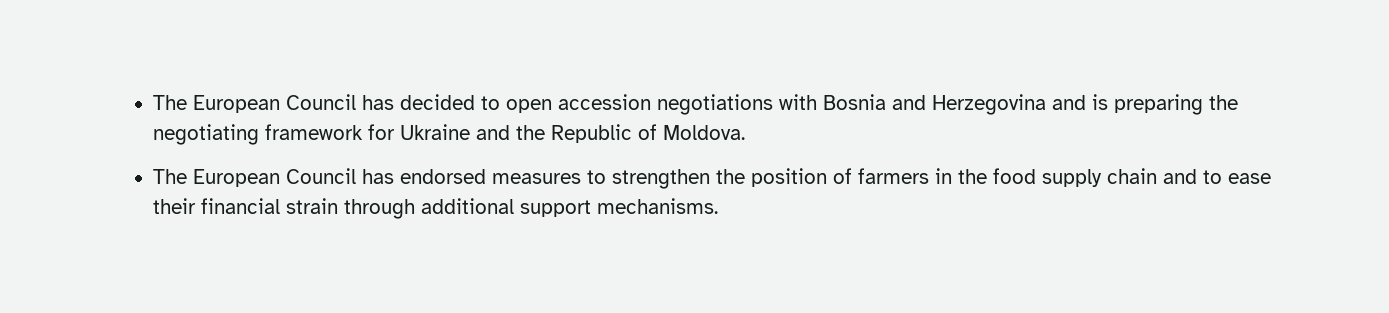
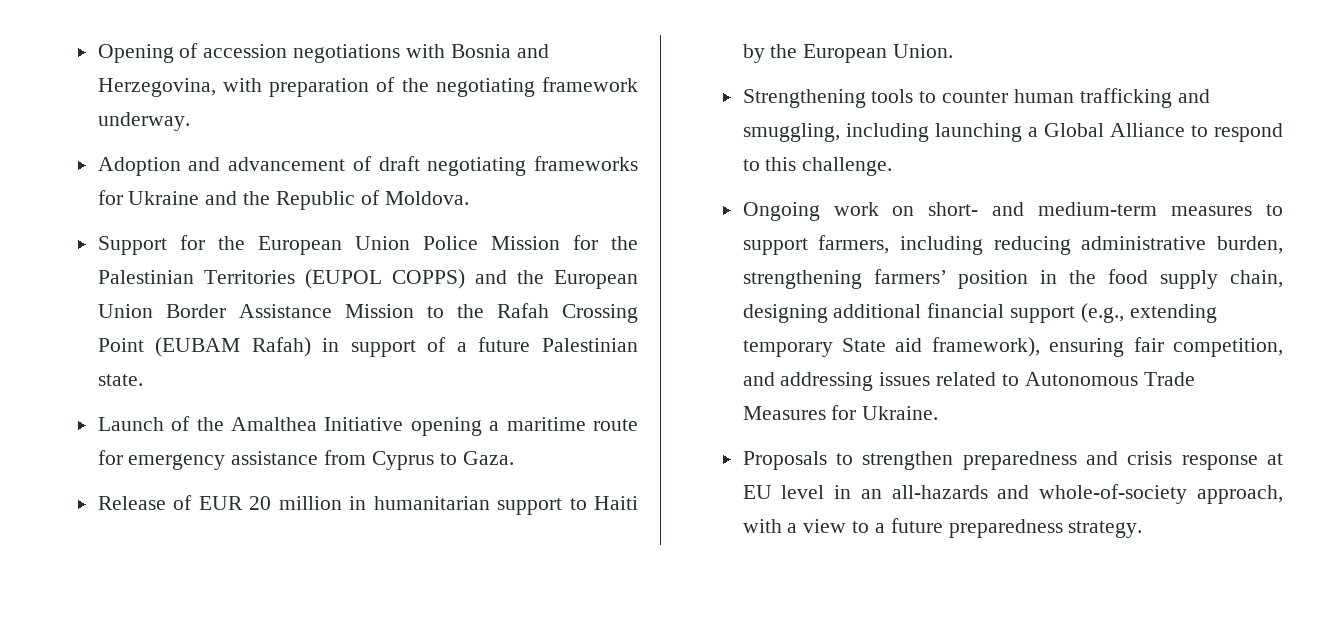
[153,94,553,113] The European Council has decided to open -> [97,43,199,63] Opening of
[932,94,1239,115] [153,124,364,145] Herzegovina and is preparing the negotiating framework -> [97,77,638,97] [97,112,190,131] [97,156,638,176] Herzegovina, with preparation of the negotiating framework underway. // Adoption and advancement of draft negotiating frameworks
[153,168,1272,189] [153,198,719,219] The European Council has endorsed measures to strengthen the position of farmers in the food supply chain and to ease their financial strain through additional support mechanisms. -> [97,235,638,255] [97,269,638,289] [97,303,638,323] [97,337,638,357] [97,374,143,386] [97,416,638,436] [97,450,514,470] [97,495,638,515] [742,44,954,63] [742,88,1210,108] [742,123,1283,142] [742,157,893,176] [742,202,1283,221] [742,235,1283,255] [742,269,1283,289] [742,303,1217,323] [742,337,1283,357] [742,372,1195,391] [742,405,939,420] [742,451,1283,470] [742,484,1283,504] [742,518,1143,538] Support for the European Union Police Mission for the Palestinian Territories (EUPOL COPPS) and the European Union Border Assistance Mission to the Rafah Crossing Point (EUBAM Rafah) in support of a future Palestinian state. // Launch of the Amalthea Initiative opening a maritime route for emergency assistance from Cyprus to Gaza. // Release of EUR 20 million in humanitarian support to Haiti by the European Union. // Strengthening tools to counter human trafficking and smuggling, including launching a Global Alliance to respond to this challenge. // Ongoing work on short- and medium-term measures to support farmers, including reducing administrative burden, strengthening farmers’ position in the food supply chain, designing additional financial support (e.g., extending temporary State aid framework), ensuring fair competition, and addressing issues related to Autonomous Trade Measures for Ukraine. // Proposals to strengthen preparedness and crisis response at EU level in an all-hazards and whole-of-society approach, with a view to a future preparedness strategy.

